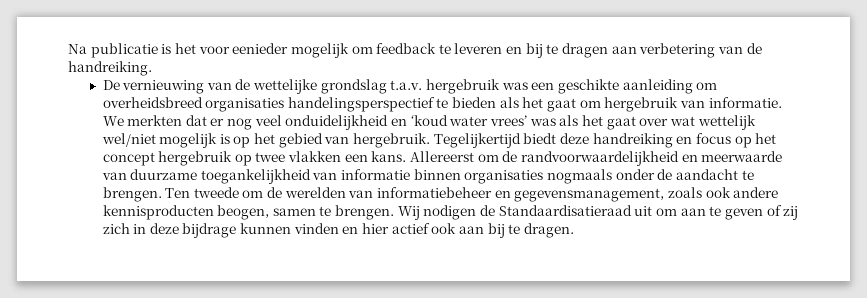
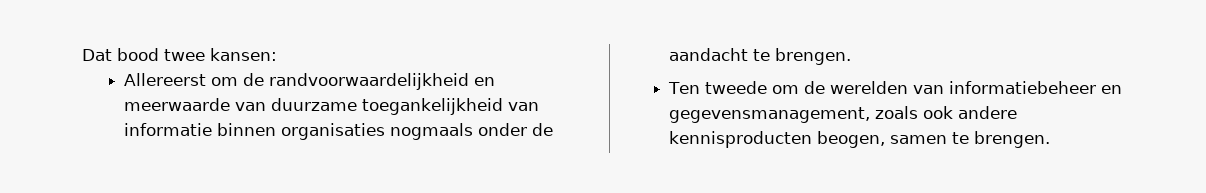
[68,43,762,58] [68,61,152,76] [102,79,718,94] [102,97,782,112] [102,115,756,130] [101,133,777,148] [102,151,407,166] Na publicatie is het voor eenieder mogelijk om feedback te leveren en bij te dragen aan verbetering van de handreiking. // De vernieuwing van de wettelijke grondslag t.a.v. hergebruik was een geschikte aanleiding om overheidsbreed organisaties handelingsperspectief te bieden als het gaat om hergebruik van informatie. We merkten dat er nog veel onduidelijkheid en ‘koud water vrees’ was als het gaat over wat wettelijk wel/niet mogelijk is op het gebied van hergebruik. Tegelijkertijd biedt deze handreiking en focus op het concept hergebruik op twee vlakken een kans. -> [82,48,277,61] Dat bood twee kansen: //
(162, 194) none -> (851, 56) //
[397,205,799,220] [102,223,574,238] Wij nodigen de Standaardisatieraad uit om aan te geven of zij zich in deze bijdrage kunnen vinden en hier actief ook aan bij te dragen. -> (1050, 139) none

